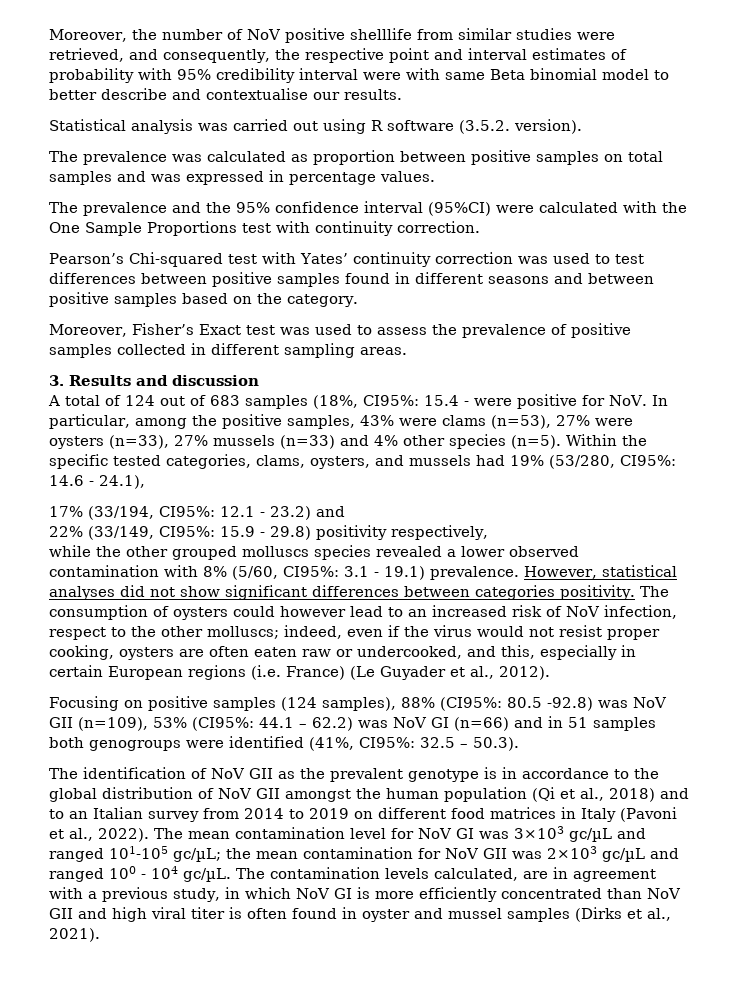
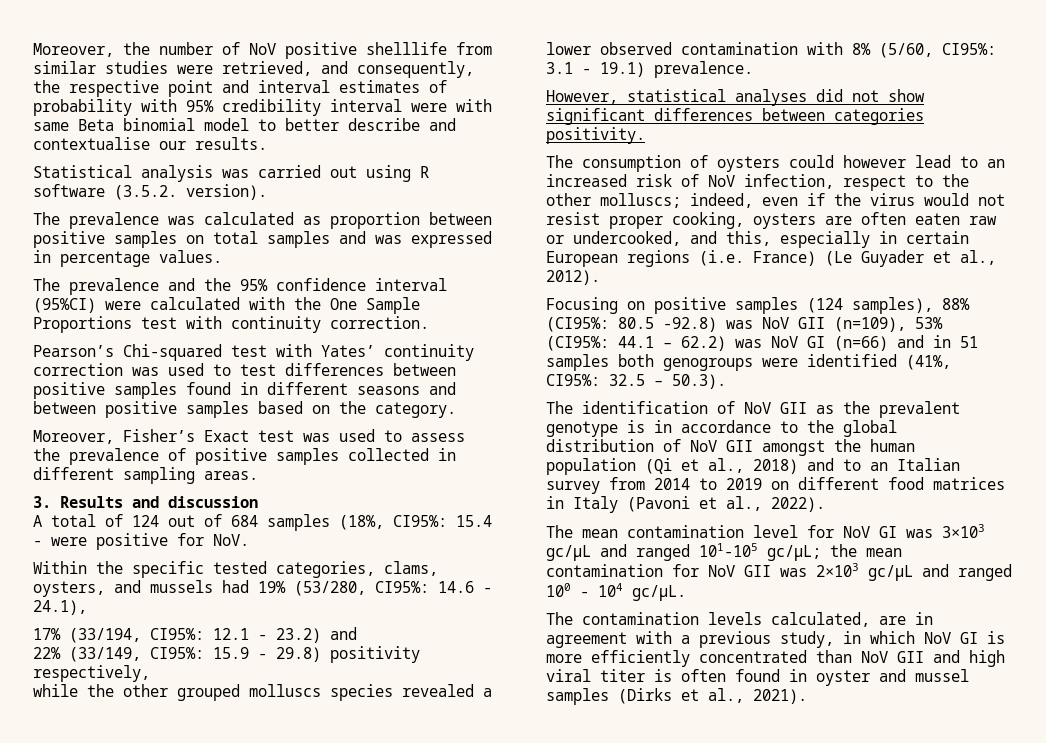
[210,395,240,406] 683 -> [231,515,258,527] 684
[651,395,668,406] [49,414,633,429] [49,434,561,449] In particular, among the positive samples, 43% were clams (n=53), 27% were oysters (n=33), 27% mussels (n=33) and 4% other species (n=5). -> (249, 540) //
(519, 573) none -> (753, 69) //
(635, 592) none -> (645, 135) //
(149, 835) none -> (825, 504) //
(231, 875) none -> (686, 593) //

